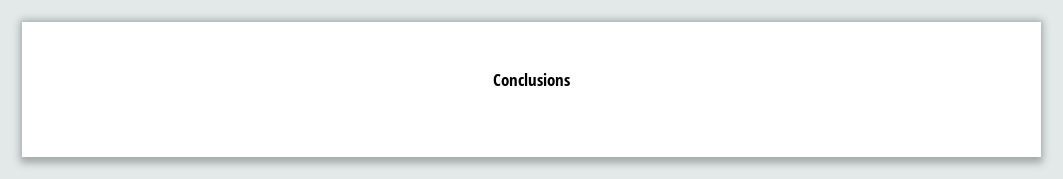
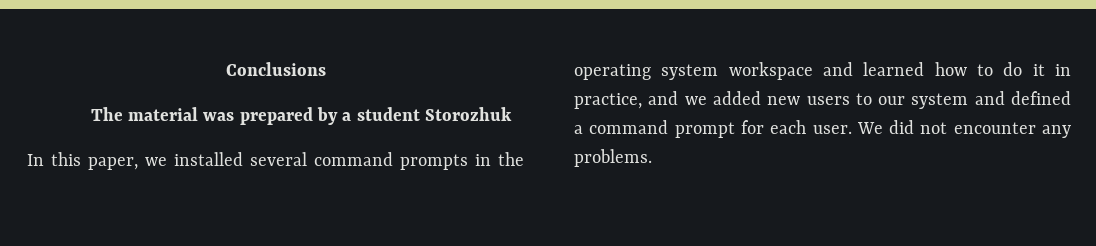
(570, 79) none -> [90,107,512,125] [27,152,524,170] [574,62,1071,80] [574,91,1071,109] [574,120,1071,138] [574,149,652,167] // The material was prepared by a student Storozhuk // In this paper, we installed several command prompts in the operating system workspace and learned how to do it in practice, and we added new users to our system and defined a command prompt for each user. We did not encounter any problems.

